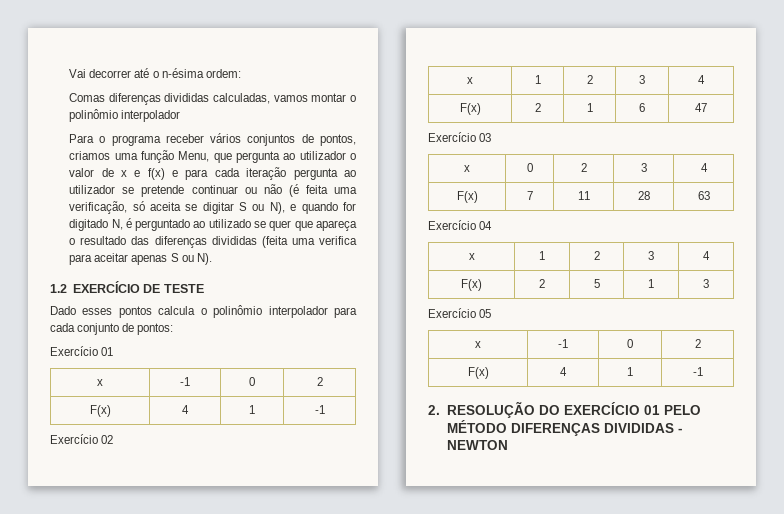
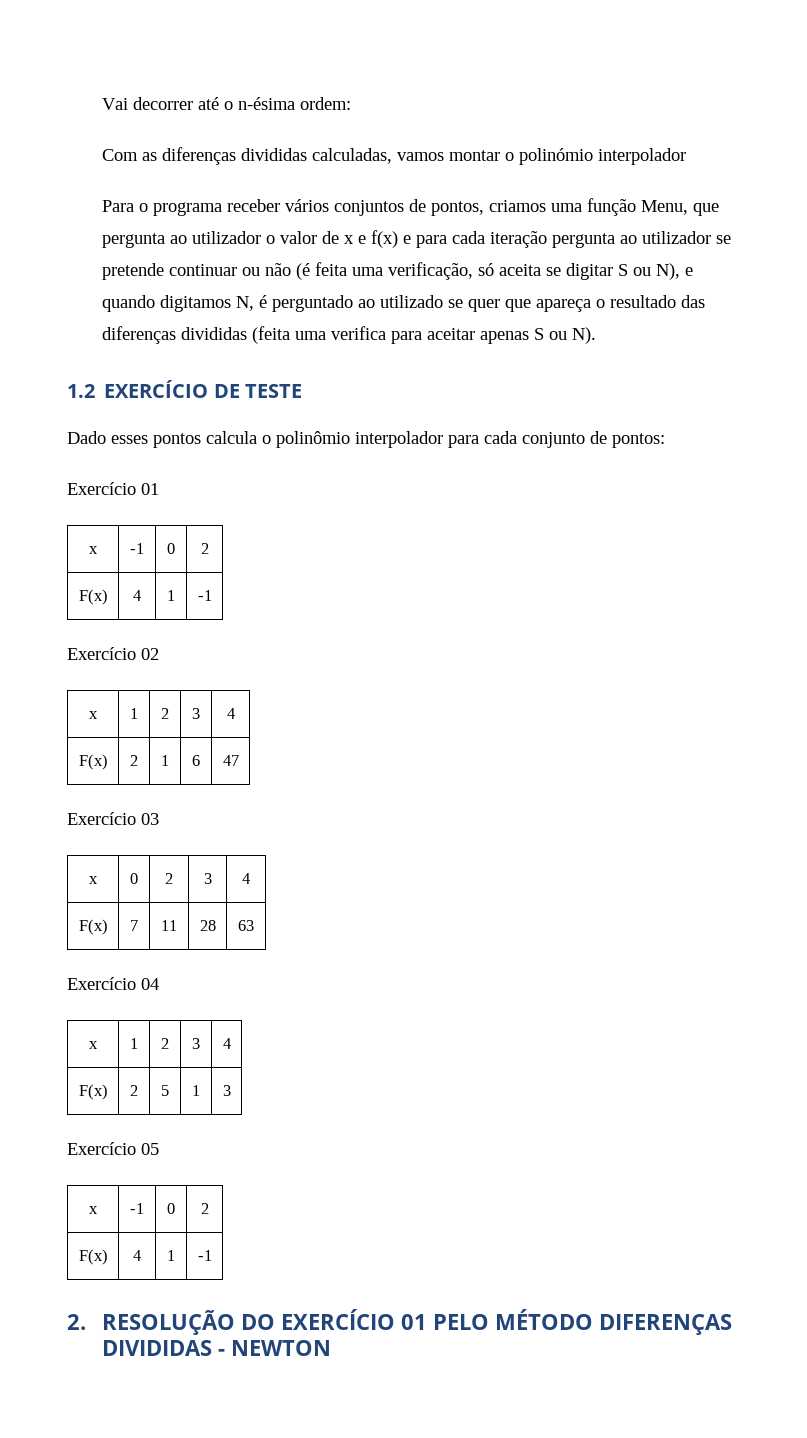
[69,93,106,102] Comas -> [101,149,157,161] Com as
[69,109,119,122] polinômio -> [518,148,593,165] polinómio
[342,202,356,211] [69,219,109,231] for digitado -> [159,295,231,312] digitamos

